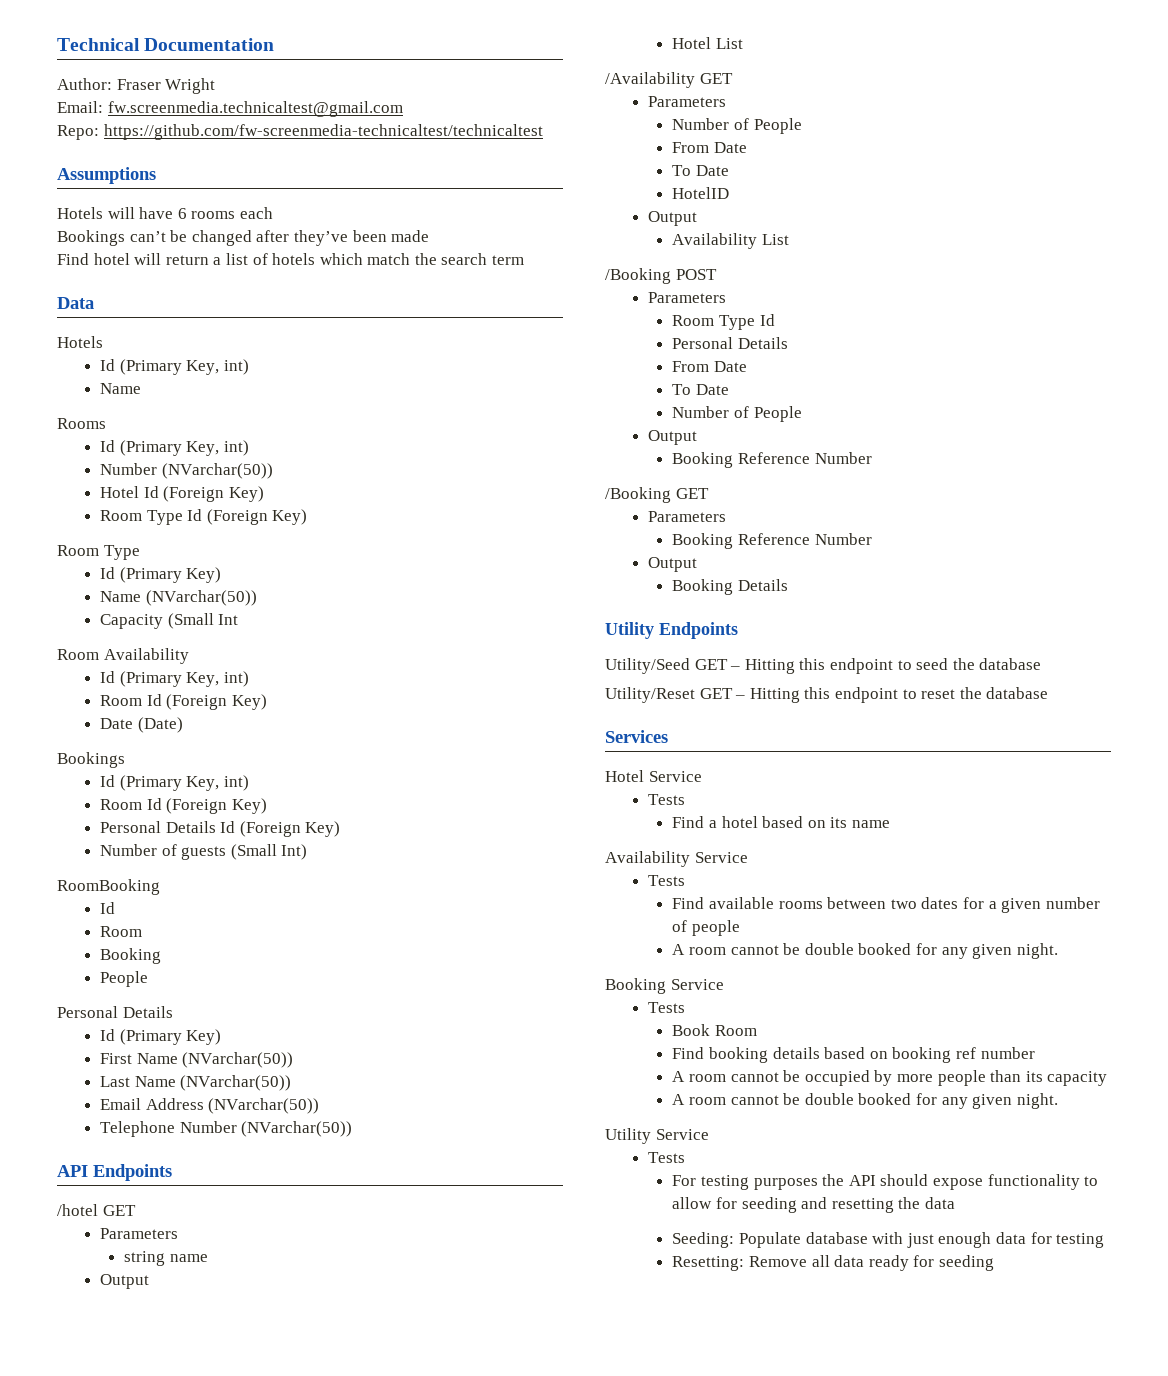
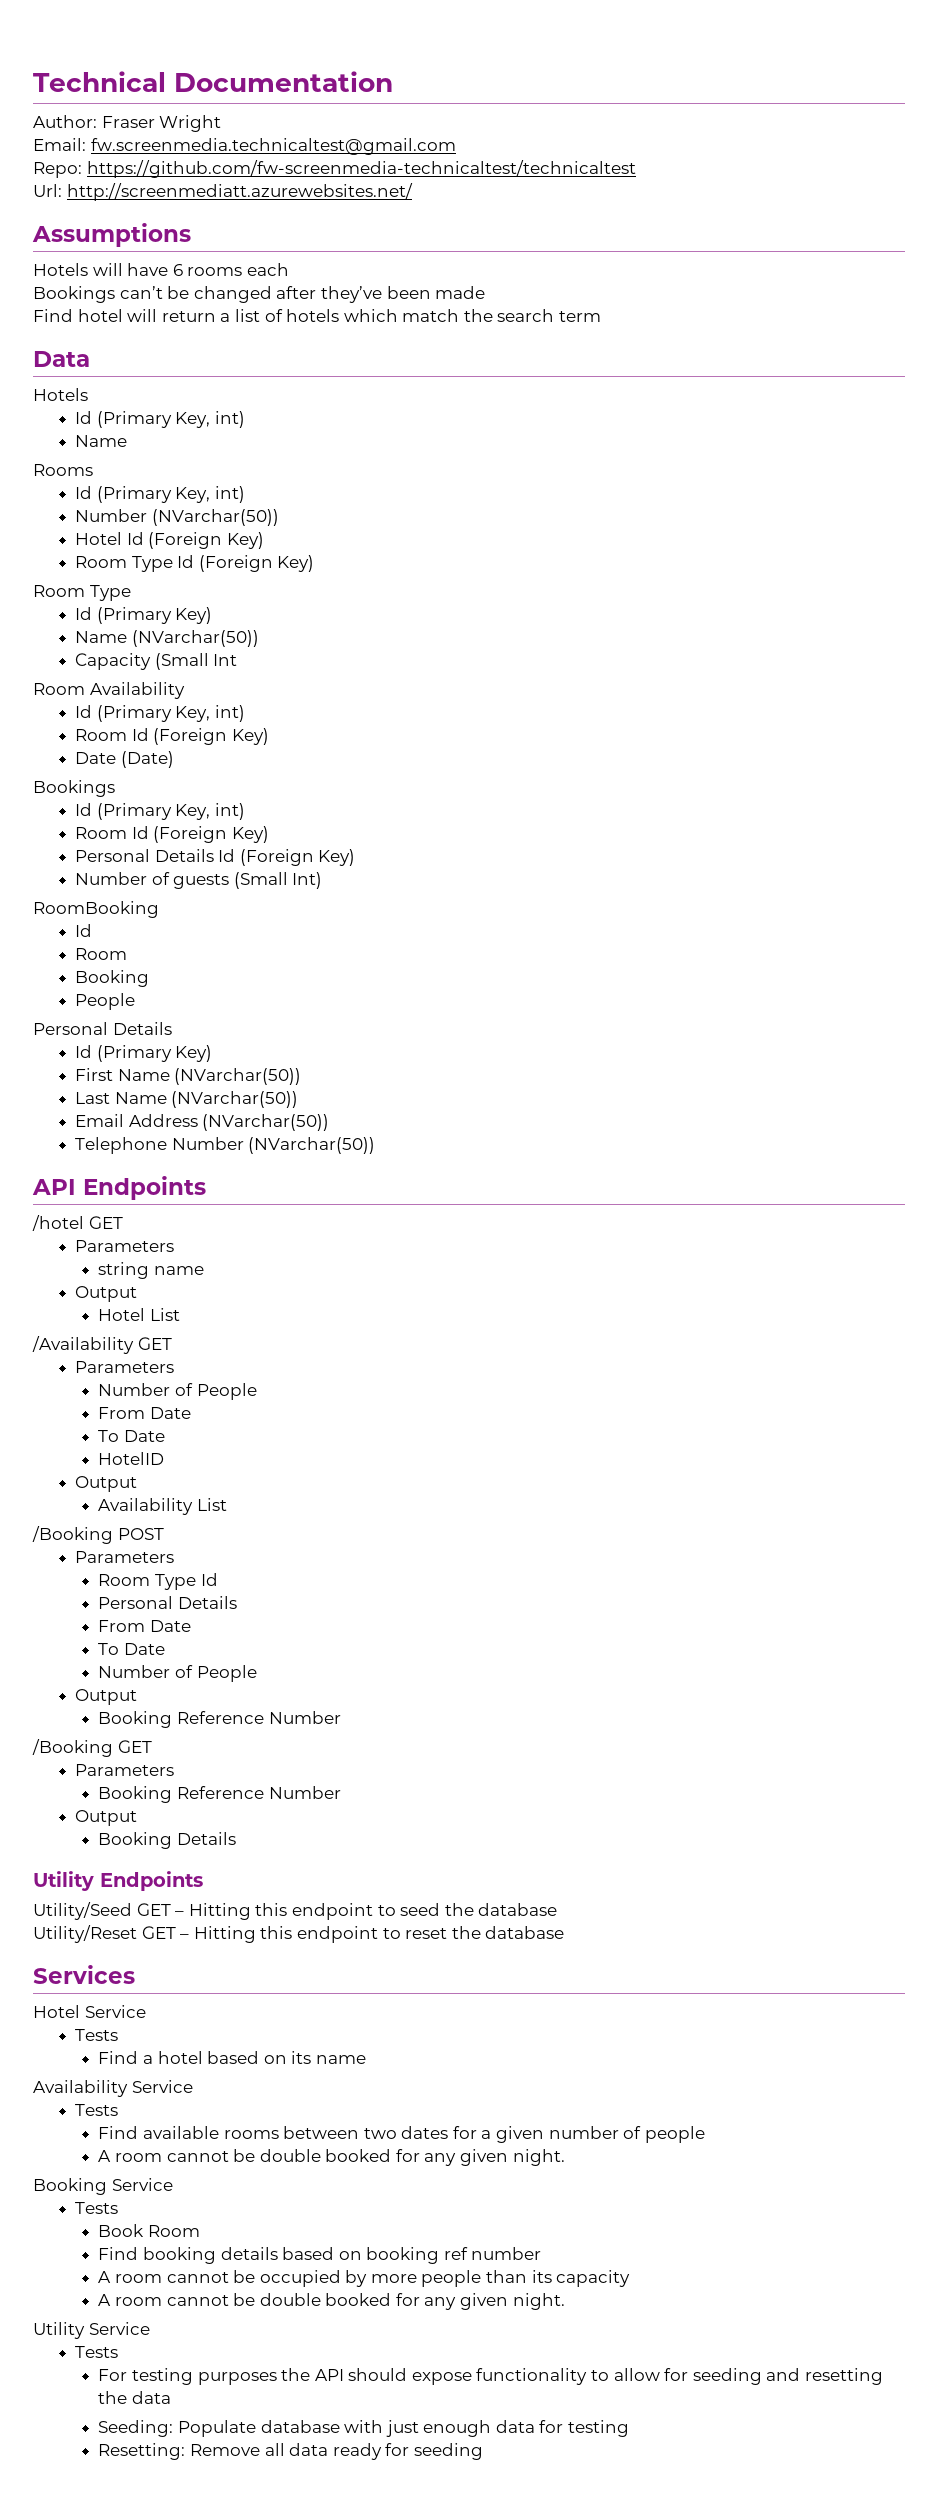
(543, 132) none -> [33,183,413,201] // Url: http://screenmediatt.azurewebsites.net/

